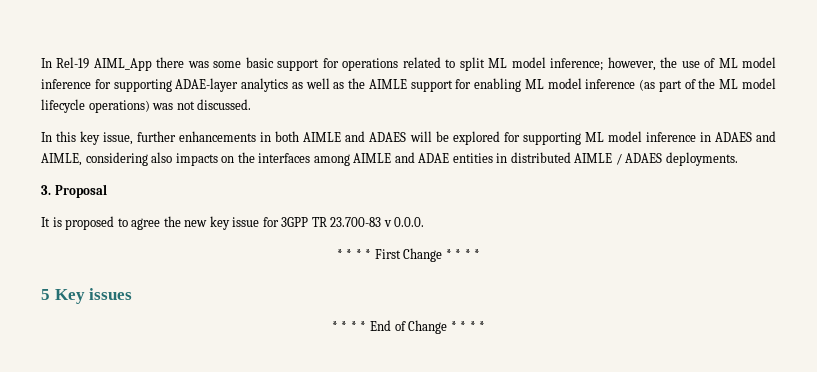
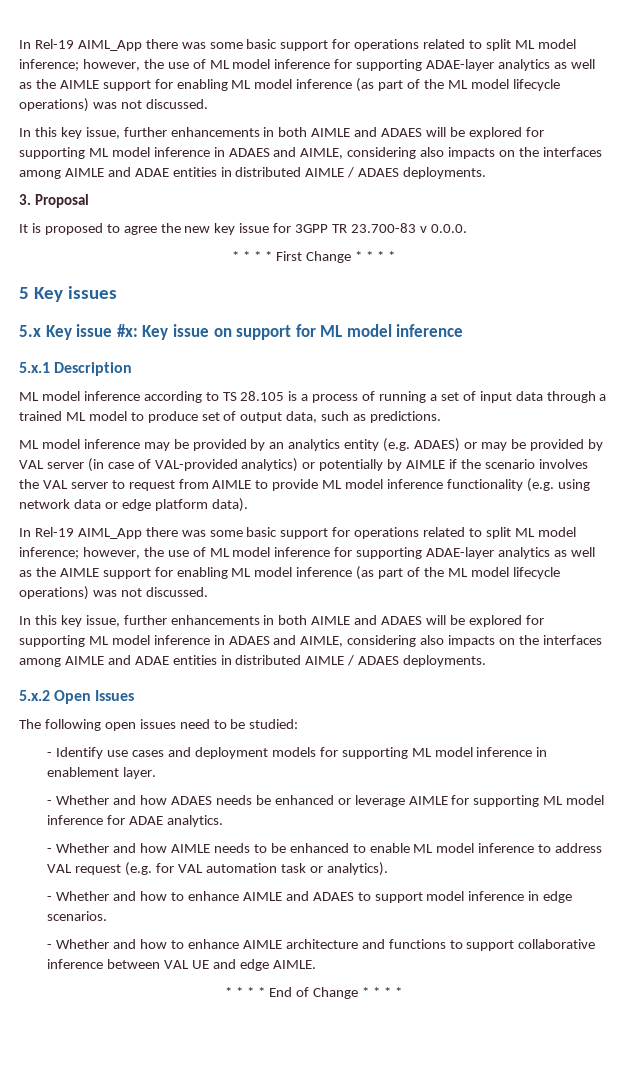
(133, 294) none -> [19,324,464,340] [19,362,133,376] [19,391,607,403] [19,411,442,423] [19,438,603,452] [19,458,588,472] [19,478,590,492] [19,498,248,512] [19,527,576,539] [19,547,595,559] [19,566,560,580] [19,586,208,600] [19,615,544,627] [19,635,602,647] [19,655,487,667] [19,690,135,704] [19,719,299,731] [47,747,548,759] [47,767,157,779] [47,795,605,807] [47,815,224,827] [47,843,603,853] [47,862,388,876] [47,891,573,903] [47,911,108,921] [47,939,596,951] [47,959,316,971] // 5.x Key issue #x: Key issue on support for ML model inference // 5.x.1 Description // ML model inference according to TS 28.105 is a process of running a set of input data through a trained ML model to produce set of output data, such as predictions. // ML model inference may be provided by an analytics entity (e.g. ADAES) or may be provided by VAL server (in case of VAL-provided analytics) or potentially by AIMLE if the scenario involves the VAL server to request from AIMLE to provide ML model inference functionality (e.g. using network data or edge platform data). // In Rel-19 AIML_App there was some basic support for operations related to split ML model inference; however, the use of ML model inference for supporting ADAE-layer analytics as well as the AIMLE support for enabling ML model inference (as part of the ML model lifecycle operations) was not discussed. // In this key issue, further enhancements in both AIMLE and ADAES will be explored for supporting ML model inference in ADAES and AIMLE, considering also impacts on the interfaces among AIMLE and ADAE entities in distributed AIMLE / ADAES deployments. // 5.x.2 Open Issues // The following open issues need to be studied: // - Identify use cases and deployment models for supporting ML model inference in enablement layer. // - Whether and how ADAES needs be enhanced or leverage AIMLE for supporting ML model inference for ADAE analytics. // - Whether and how AIMLE needs to be enhanced to enable ML model inference to address VAL request (e.g. for VAL automation task or analytics). // - Whether and how to enhance AIMLE and ADAES to support model inference in edge scenarios. // - Whether and how to enhance AIMLE architecture and functions to support collaborative inference between VAL UE and edge AIMLE.

